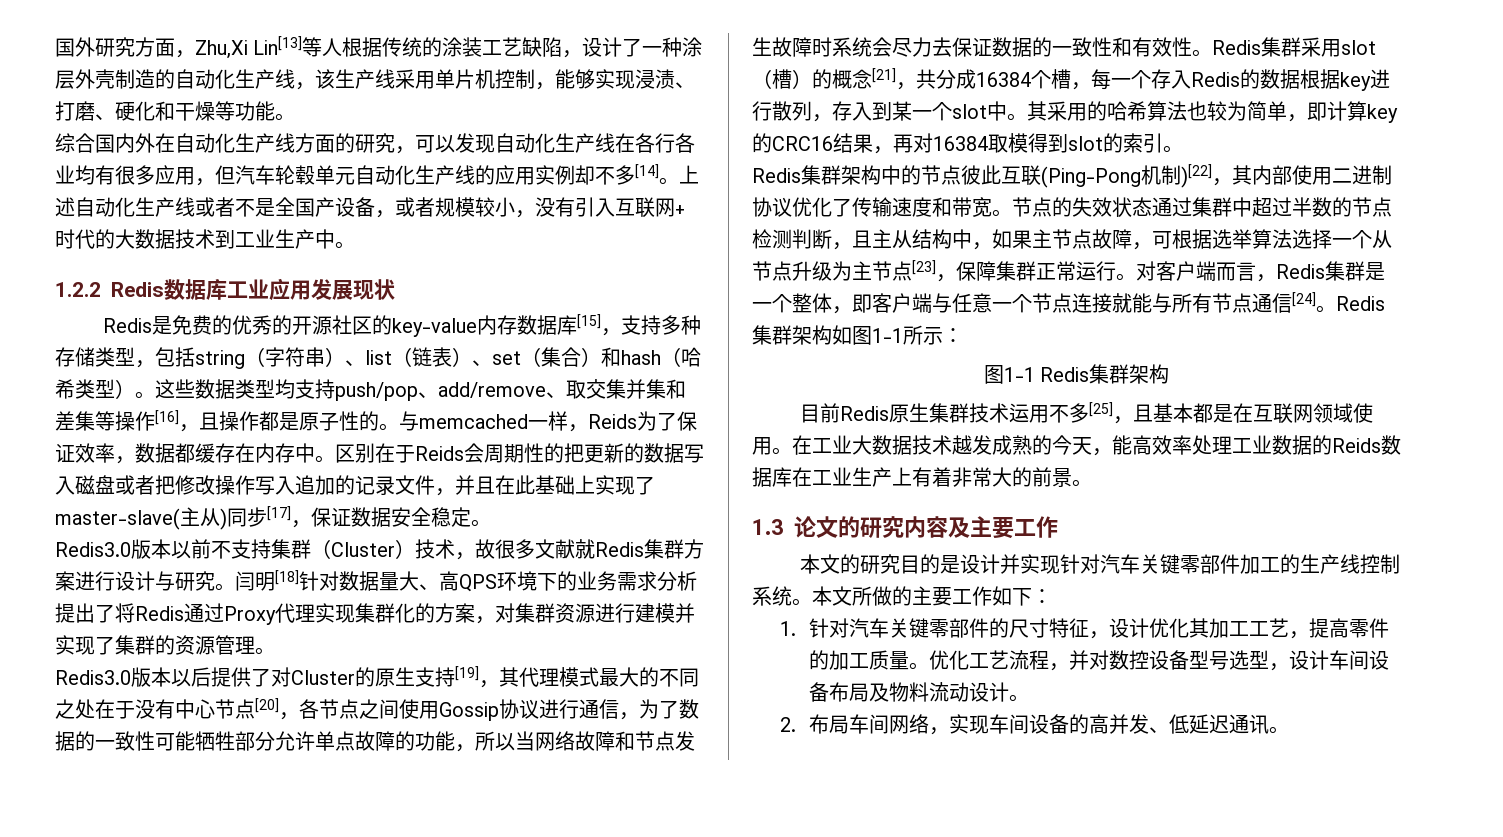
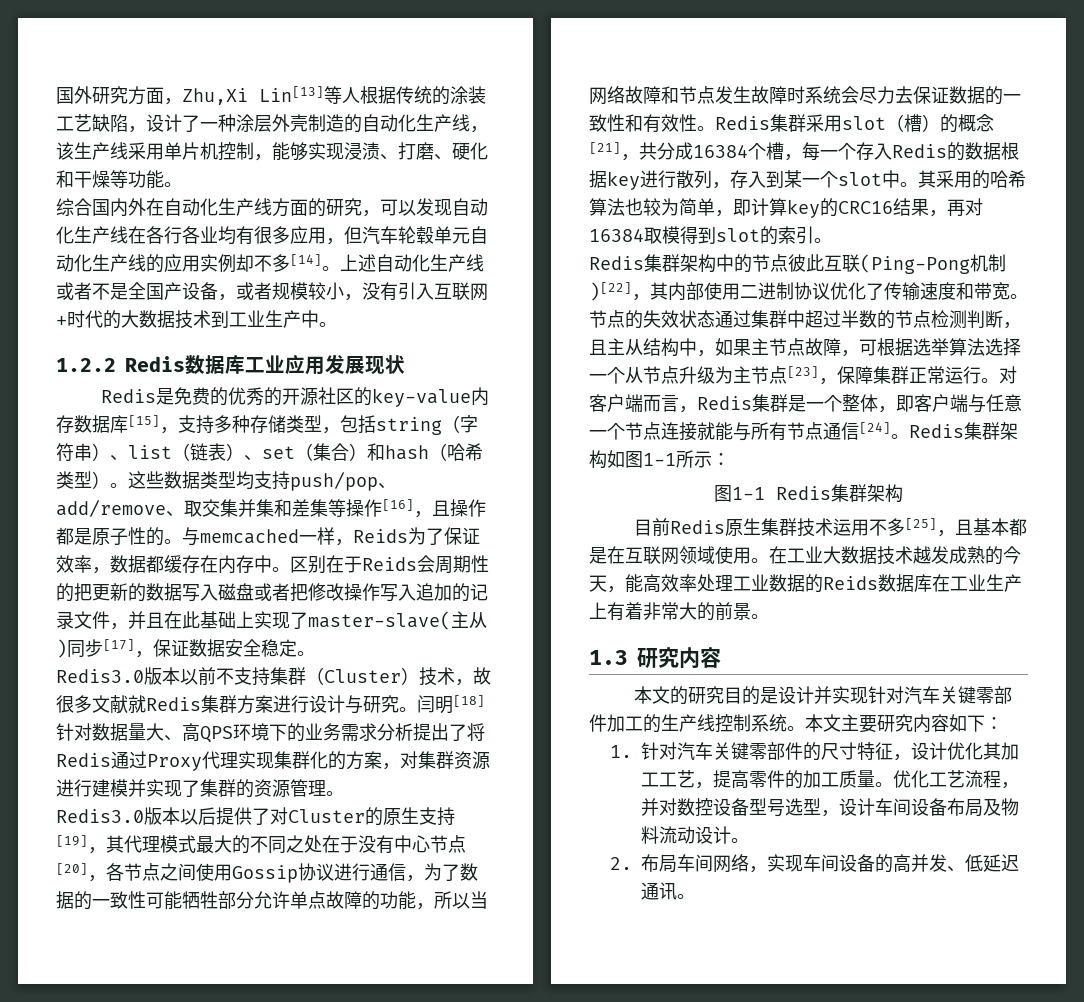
[794,516,1058,539] 论文的研究内容及主要工作 -> [637,647,721,669] 研究内容
[852,586,992,606] 所做的主要工作 -> [841,714,949,733] 主要研究内容

